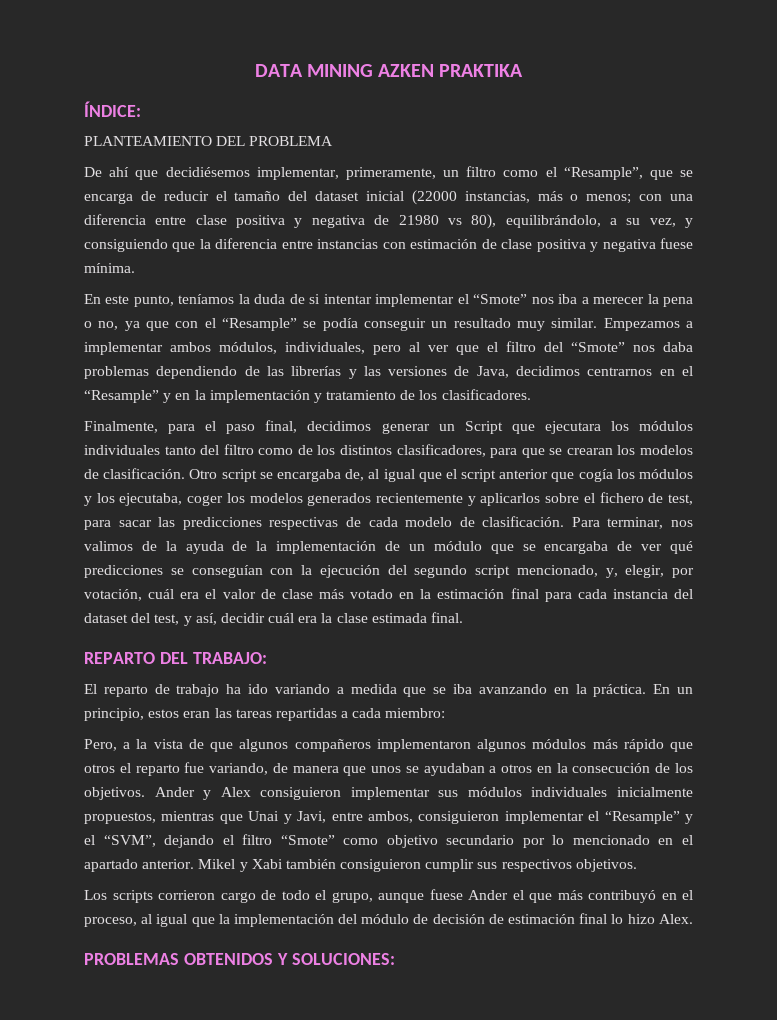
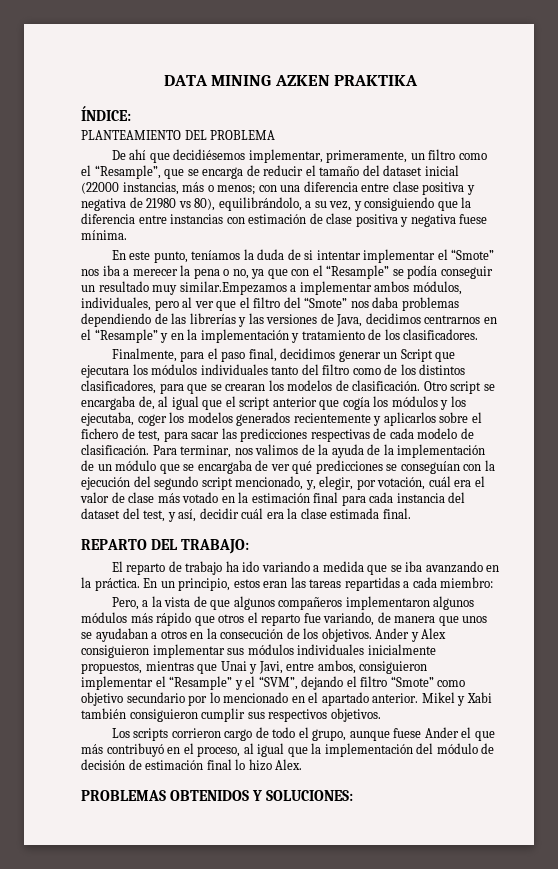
[551,318,680,331] similar. Empezamos -> [179,281,287,295] similar.Empezamos

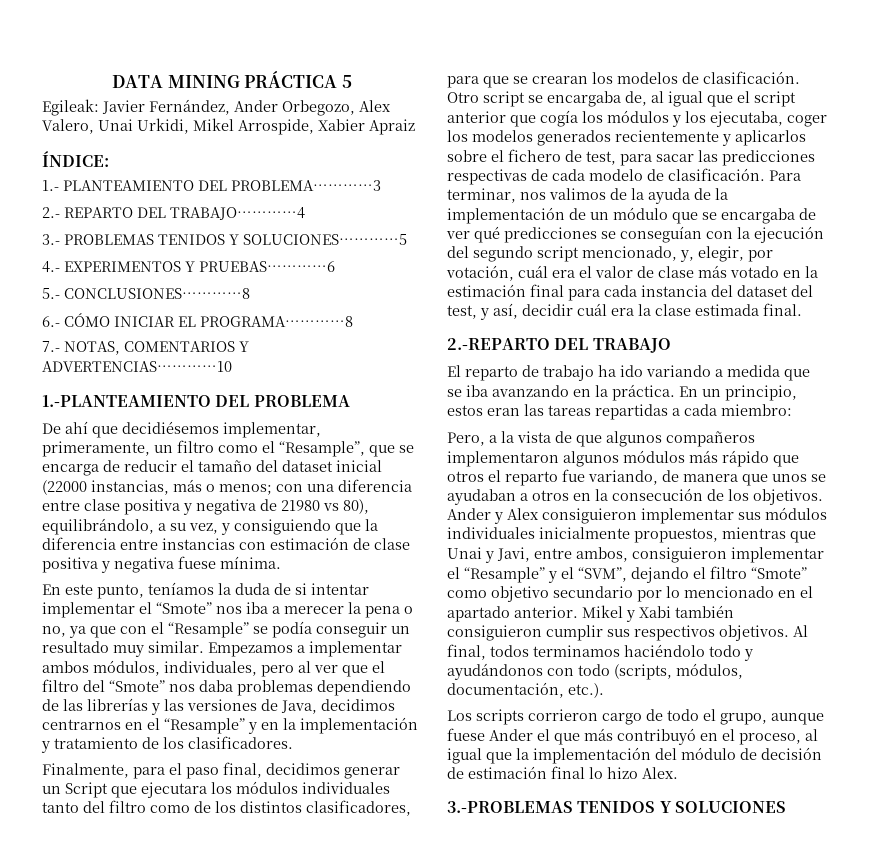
[274,75,419,86] AZKEN PRAKTIKA -> [244,71,352,88] [42,99,391,116] [42,118,415,135] PRÁCTICA 5 // Egileak: Javier Fernández, Ander Orbegozo, Alex Valero, Unai Urkidi, Mikel Arrospide, Xabier Apraiz
(131, 113) none -> [42,180,59,191] 1.-
(207, 135) none -> [231,180,381,191] [42,207,305,220] [42,234,407,245] [42,261,335,273] [42,288,250,299] [42,313,353,327] [42,341,249,355] [42,361,232,372] [42,395,250,407] PROBLEMA…………3 // 2.- REPARTO DEL TRABAJO…………4 // 3.- PROBLEMAS TENIDOS Y SOLUCIONES…………5 // 4.- EXPERIMENTOS Y PRUEBAS…………6 // 5.- CONCLUSIONES…………8 // 6.- CÓMO INICIAR EL PROGRAMA…………8 // 7.- NOTAS, COMENTARIOS Y ADVERTENCIAS…………10 // 1.-PLANTEAMIENTO DEL
[179,281,287,295] similar.Empezamos -> [148,641,293,657] similar. Empezamos
[81,539,250,554] REPARTO DEL TRABAJO: -> [447,338,671,353] 2.-REPARTO DEL TRABAJO
(381, 715) none -> [793,625,808,637] [447,644,753,661] [447,663,743,680] [447,682,604,698] Al final, todos terminamos haciéndolo todo y ayudándonos con todo (scripts, módulos, documentación, etc.).
[81,790,354,801] PROBLEMAS OBTENIDOS Y SOLUCIONES: -> [447,801,786,813] 3.-PROBLEMAS TENIDOS Y SOLUCIONES

